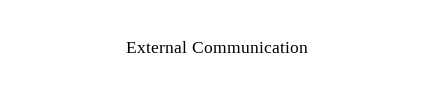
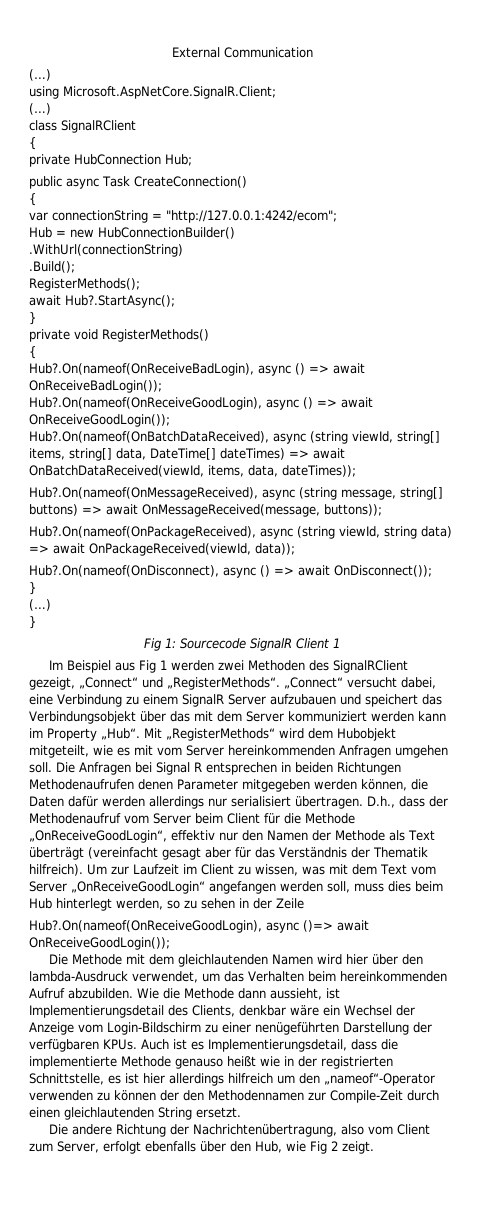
(308, 47) none -> [29,69,51,81] [29,86,276,99] [29,103,51,115] [29,120,136,133] [29,137,36,150] [29,154,192,167] [29,176,247,189] [29,193,36,206] [29,210,337,223] [29,227,235,239] [29,244,183,257] [29,261,75,273] [29,278,140,291] [29,295,175,308] [29,312,36,325] [29,329,209,342] [29,346,36,359] [29,363,365,376] [29,380,162,393] [29,397,373,410] [29,414,170,427] [29,431,440,444] [29,448,345,461] [29,465,356,477] [29,487,443,500] [29,504,382,517] [29,526,452,539] [29,543,295,556] [29,565,432,578] [29,582,36,595] [29,599,51,611] [29,616,36,629] [144,638,340,651] [49,660,409,673] [29,677,436,690] [29,694,442,707] [29,711,446,724] [29,728,396,741] [29,745,448,758] [29,762,401,775] [29,779,428,792] [29,796,448,809] [29,813,355,824] [29,830,435,843] [29,847,428,860] [29,864,436,876] [29,881,443,894] [29,898,304,911] [29,920,369,933] [29,937,170,950] [49,954,424,967] [29,971,447,983] [29,988,340,1000] [29,1005,415,1018] [29,1022,432,1035] [29,1039,398,1052] [29,1056,393,1069] [29,1073,435,1086] [29,1090,439,1103] [29,1107,241,1120] [49,1124,431,1137] [29,1141,374,1154] // (…) // using Microsoft.AspNetCore.SignalR.Client; // (…) // class SignalRClient // { // private HubConnection Hub; // public async Task CreateConnection() // { // var connectionString = "http://127.0.0.1:4242/ecom"; // Hub = new HubConnectionBuilder() // .WithUrl(connectionString) // .Build(); // RegisterMethods(); // await Hub?.StartAsync(); // } // private void RegisterMethods() // { // Hub?.On(nameof(OnReceiveBadLogin), async () => await OnReceiveBadLogin()); // Hub?.On(nameof(OnReceiveGoodLogin), async () => await OnReceiveGoodLogin()); // Hub?.On(nameof(OnBatchDataReceived), async (string viewId, string[] items, string[] data, DateTime[] dateTimes) => await OnBatchDataReceived(viewId, items, data, dateTimes)); // Hub?.On(nameof(OnMessageReceived), async (string message, string[] buttons) => await OnMessageReceived(message, buttons)); // Hub?.On(nameof(OnPackageReceived), async (string viewId, string data) => await OnPackageReceived(viewId, data)); // Hub?.On(nameof(OnDisconnect), async () => await OnDisconnect()); // } // (…) // } // Fig 1: Sourcecode SignalR Client 1 // Im Beispiel aus Fig 1 werden zwei Methoden des SignalRClient gezeigt, „Connect“ und „RegisterMethods“. „Connect“ versucht dabei, eine Verbindung zu einem SignalR Server aufzubauen und speichert das Verbindungsobjekt über das mit dem Server kommuniziert werden kann im Property „Hub“. Mit „RegisterMethods“ wird dem Hubobjekt mitgeteilt, wie es mit vom Server hereinkommenden Anfragen umgehen soll. Die Anfragen bei Signal R entsprechen in beiden Richtungen Methodenaufrufen denen Parameter mitgegeben werden können, die Daten dafür werden allerdings nur serialisiert übertragen. D.h., dass der Methodenaufruf vom Server beim Client für die Methode „OnReceiveGoodLogin“, effektiv nur den Namen der Methode als Text überträgt (vereinfacht gesagt aber für das Verständnis der Thematik hilfreich). Um zur Laufzeit im Client zu wissen, was mit dem Text vom Server „OnReceiveGoodLogin“ angefangen werden soll, muss dies beim Hub hinterlegt werden, so zu sehen in der Zeile // Hub?.On(nameof(OnReceiveGoodLogin), async ()=> await OnReceiveGoodLogin()); // Die Methode mit dem gleichlautenden Namen wird hier über den lambda-Ausdruck verwendet, um das Verhalten beim hereinkommenden Aufruf abzubilden. Wie die Methode dann aussieht, ist Implementierungsdetail des Clients, denkbar wäre ein Wechsel der Anzeige vom Login-Bildschirm zu einer nenügeführten Darstellung der verfügbaren KPUs. Auch ist es Implementierungsdetail, dass die implementierte Methode genauso heißt wie in der registrierten Schnittstelle, es ist hier allerdings hilfreich um den „nameof“-Operator verwenden zu können der den Methodennamen zur Compile-Zeit durch einen gleichlautenden String ersetzt. // Die andere Richtung der Nachrichtenübertragung, also vom Client zum Server, erfolgt ebenfalls über den Hub, wie Fig 2 zeigt.

